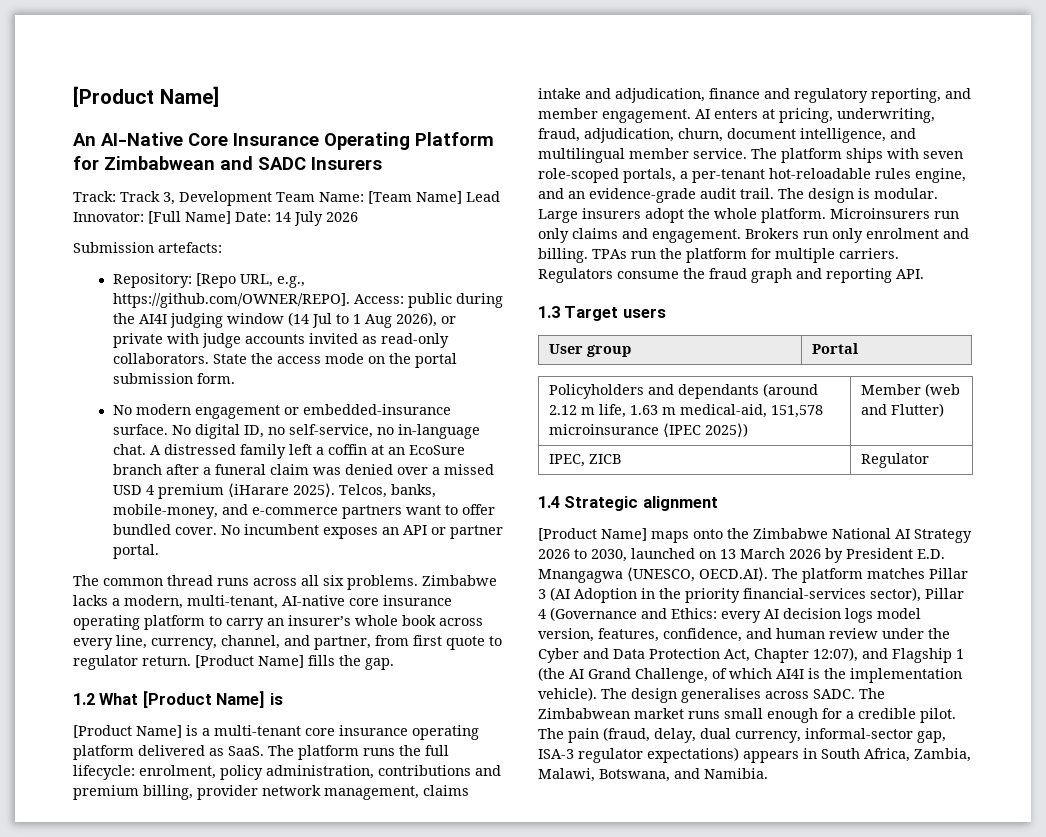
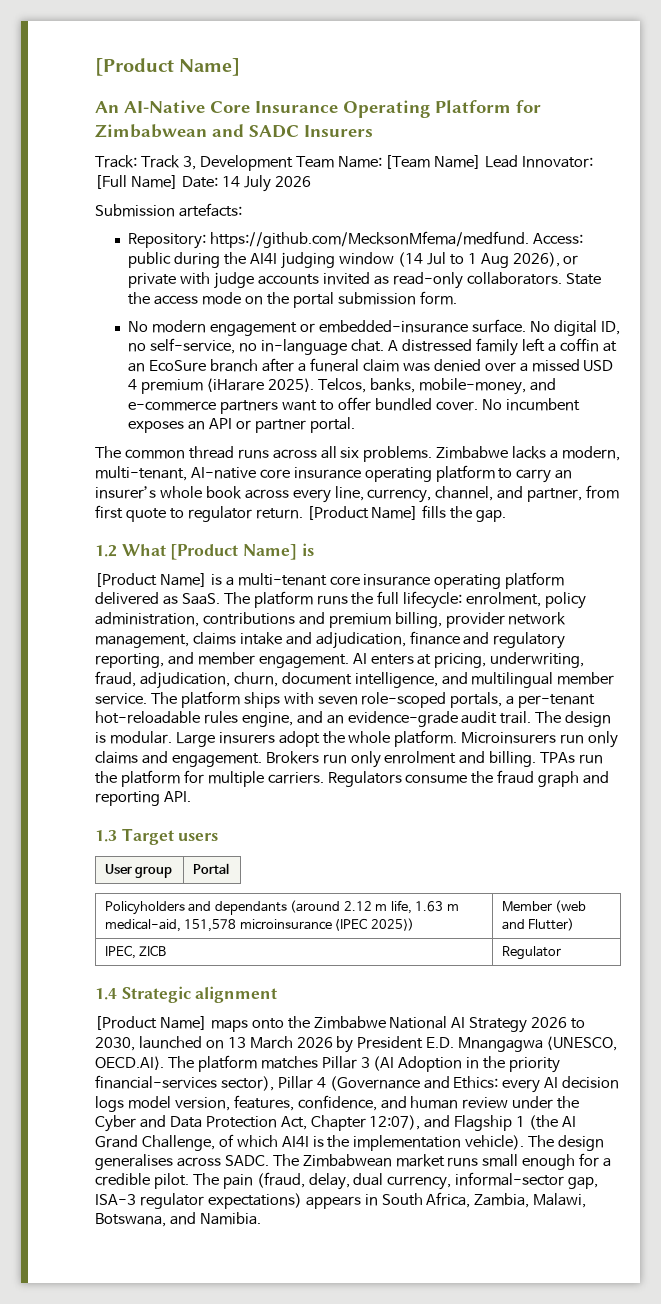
[195,273,305,288] [112,293,350,308] [Repo URL, e.g., https://github.com/OWNER/REPO]. -> [210,231,530,248] https://github.com/MecksonMfema/medfund.

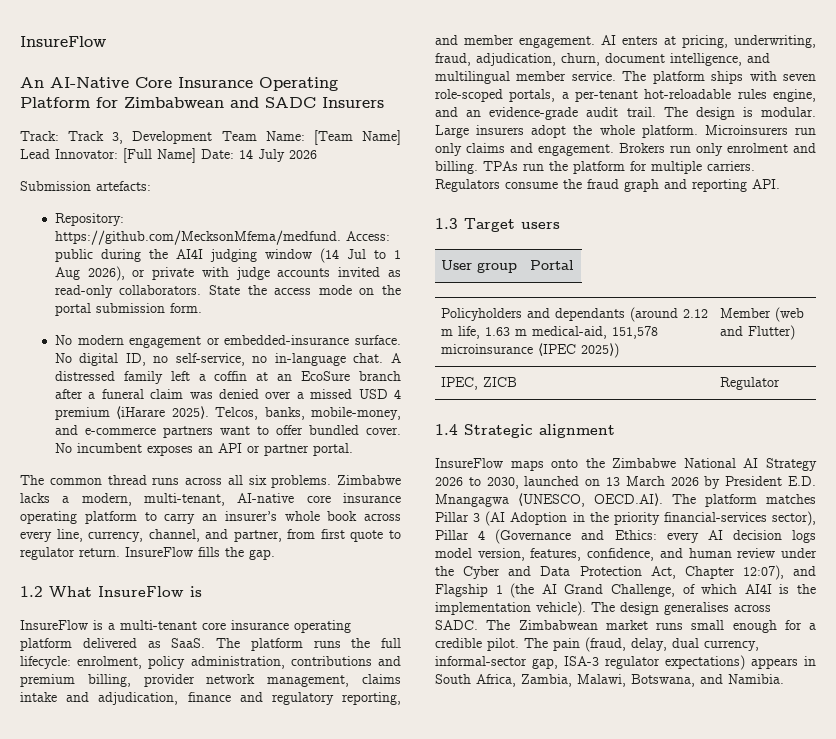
[95,58,241,76] [Product Name] -> [20,36,106,47] InsureFlow
[306,506,419,520] [Product Name] -> [125,547,193,557] InsureFlow
[170,544,298,560] [Product Name] -> [98,586,184,597] InsureFlow
[95,573,207,587] [Product Name] -> [20,620,88,630] InsureFlow
[95,1016,207,1030] [Product Name] -> [435,458,503,468] InsureFlow

